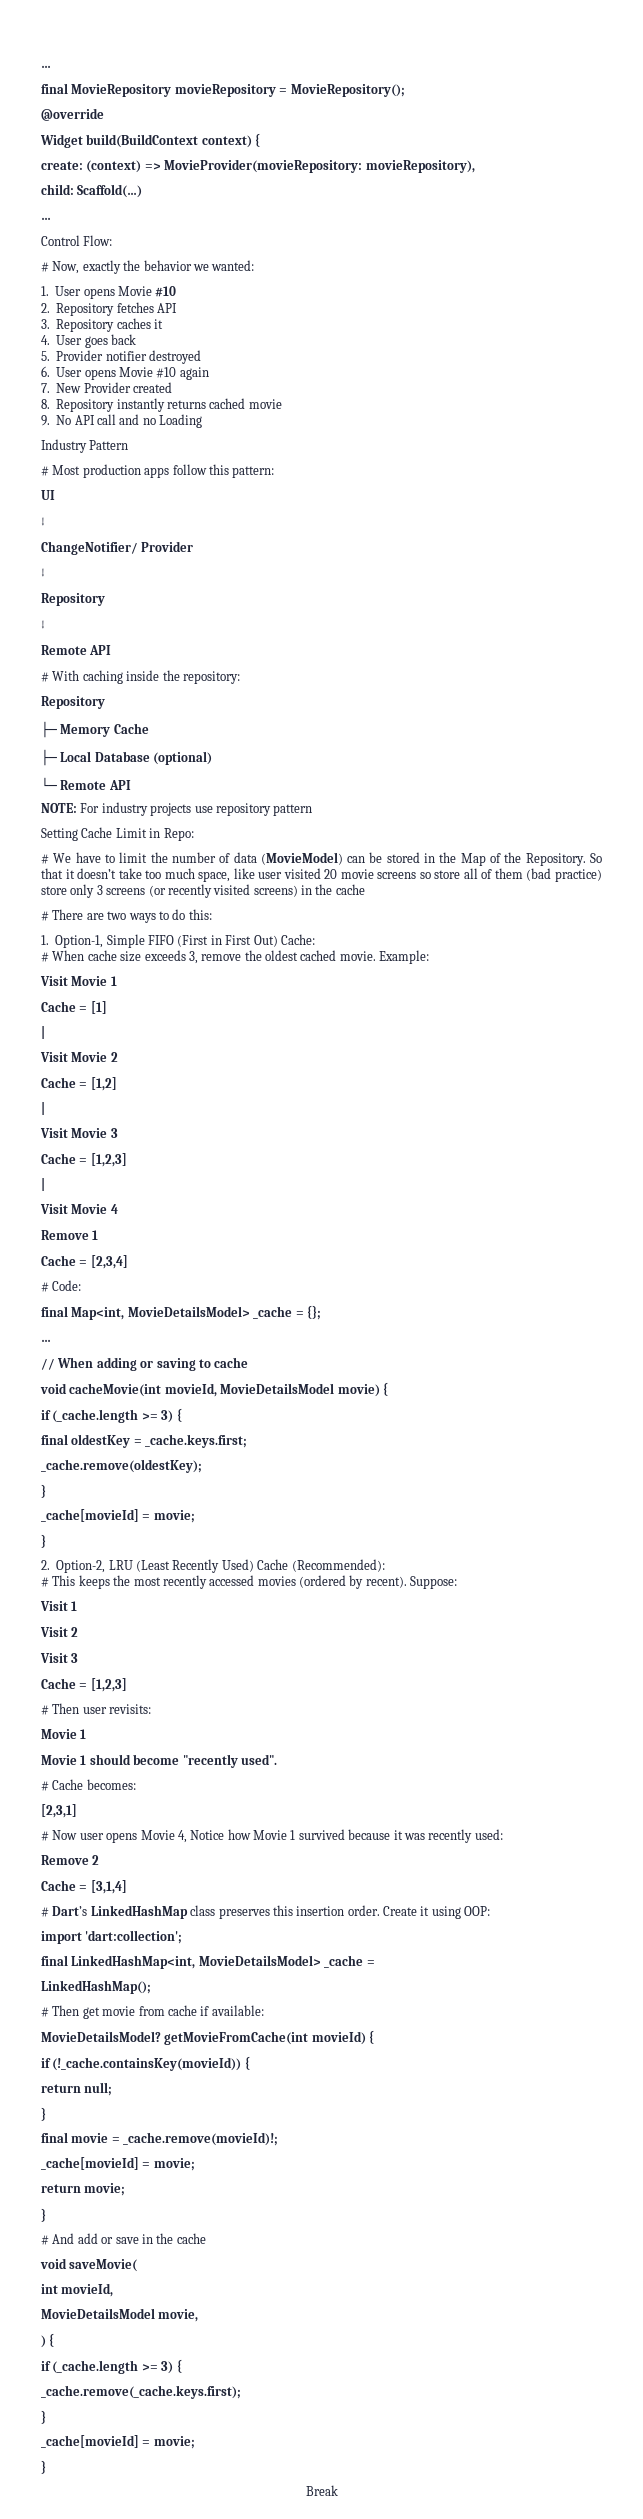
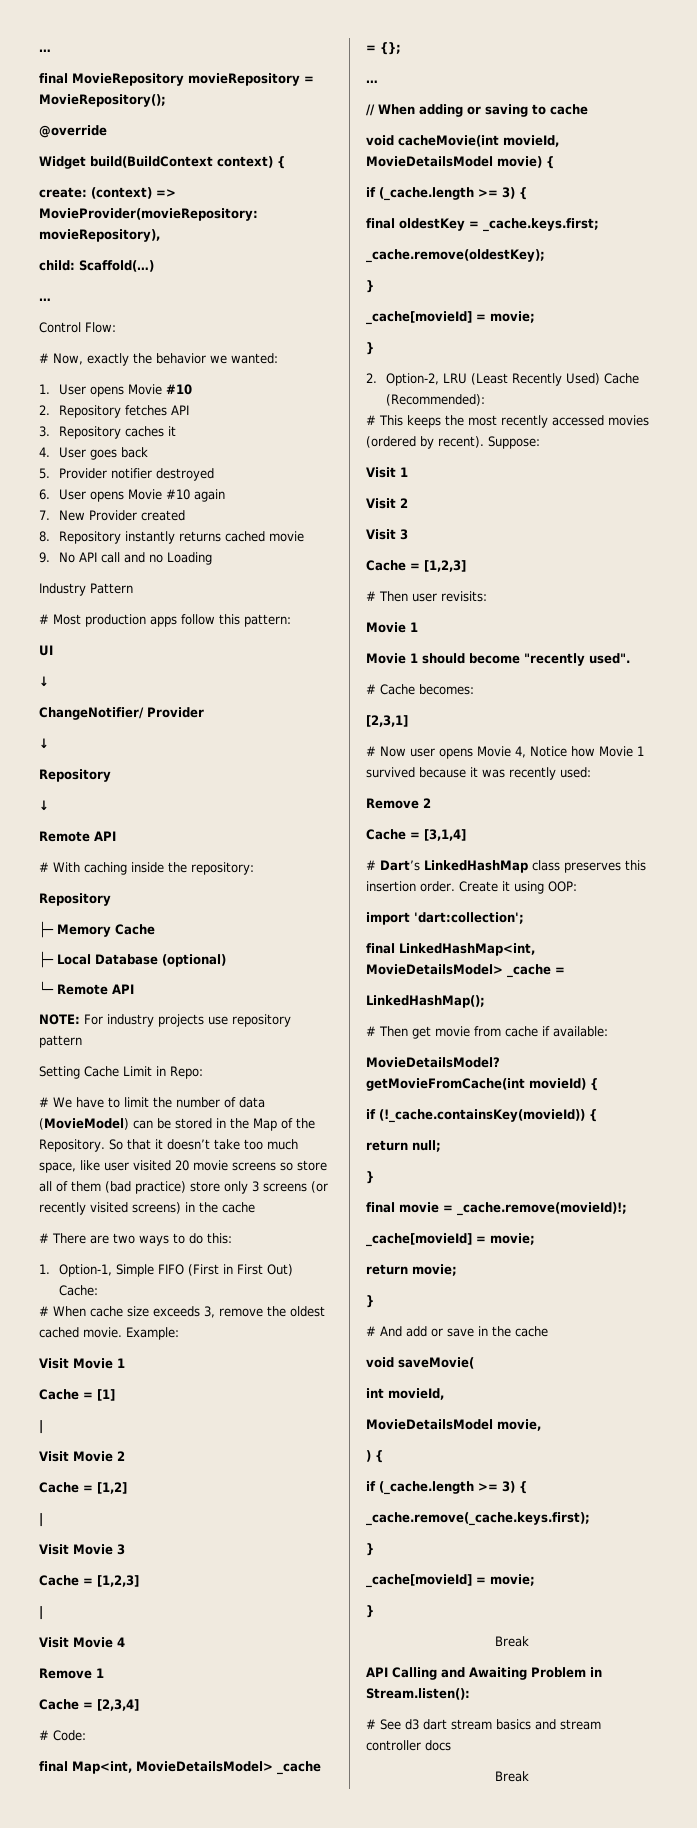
(338, 2490) none -> [366,1667,602,1680] [366,1688,470,1700] [366,1719,601,1730] [366,1740,451,1751] [495,1771,529,1782] // API Calling and Awaiting Problem in Stream.listen(): // # See d3 dart stream basics and stream controller docs // Break

